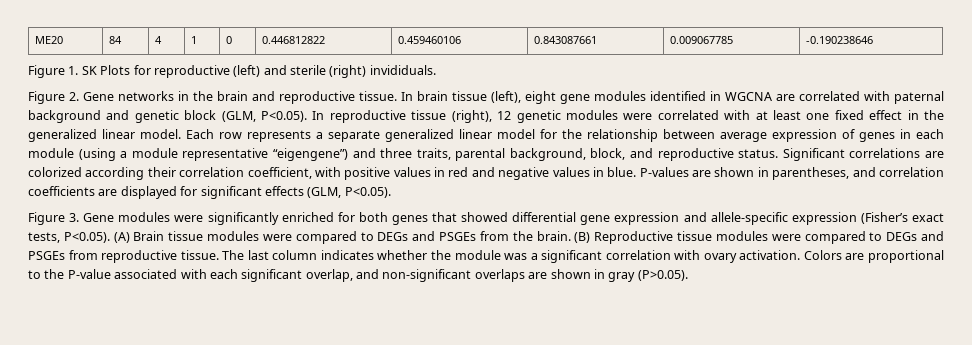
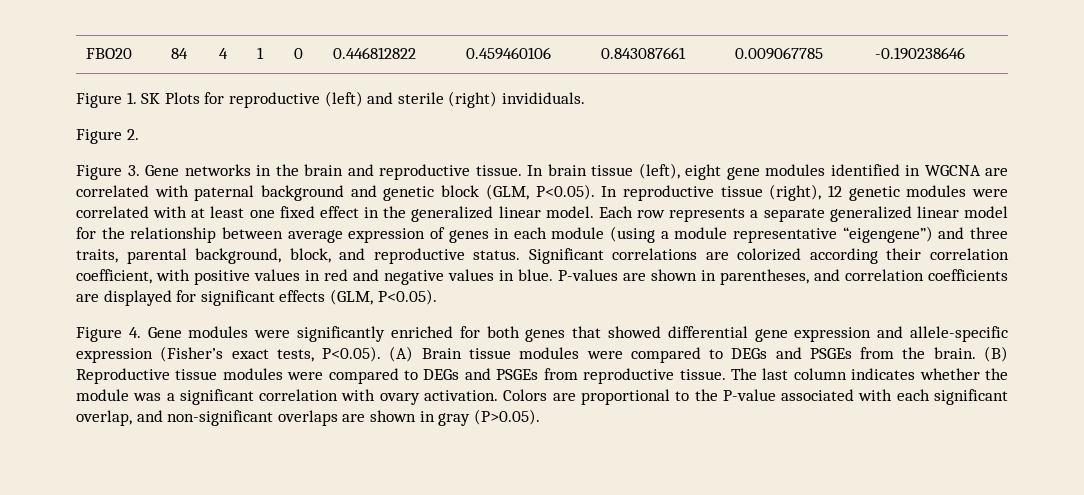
[34,36,63,44] ME20 -> [86,48,133,59] FBO20
(79, 96) none -> [76,165,140,180] // Figure 3.
[69,213,80,222] 3. -> [128,327,141,338] 4.

